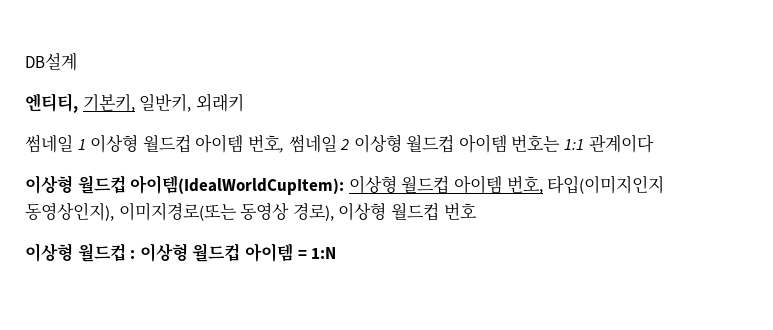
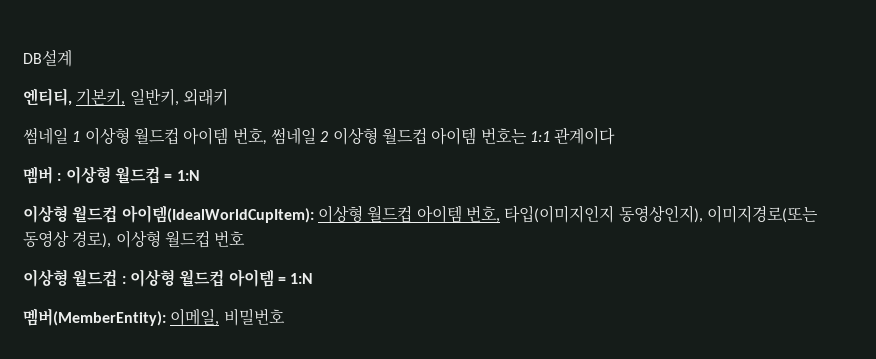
(654, 143) none -> [23,166,200,184] // 멤버 : 이상형 월드컵 = 1:N
(337, 253) none -> [23,308,285,326] // 멤버(MemberEntity): 이메일, 비밀번호

